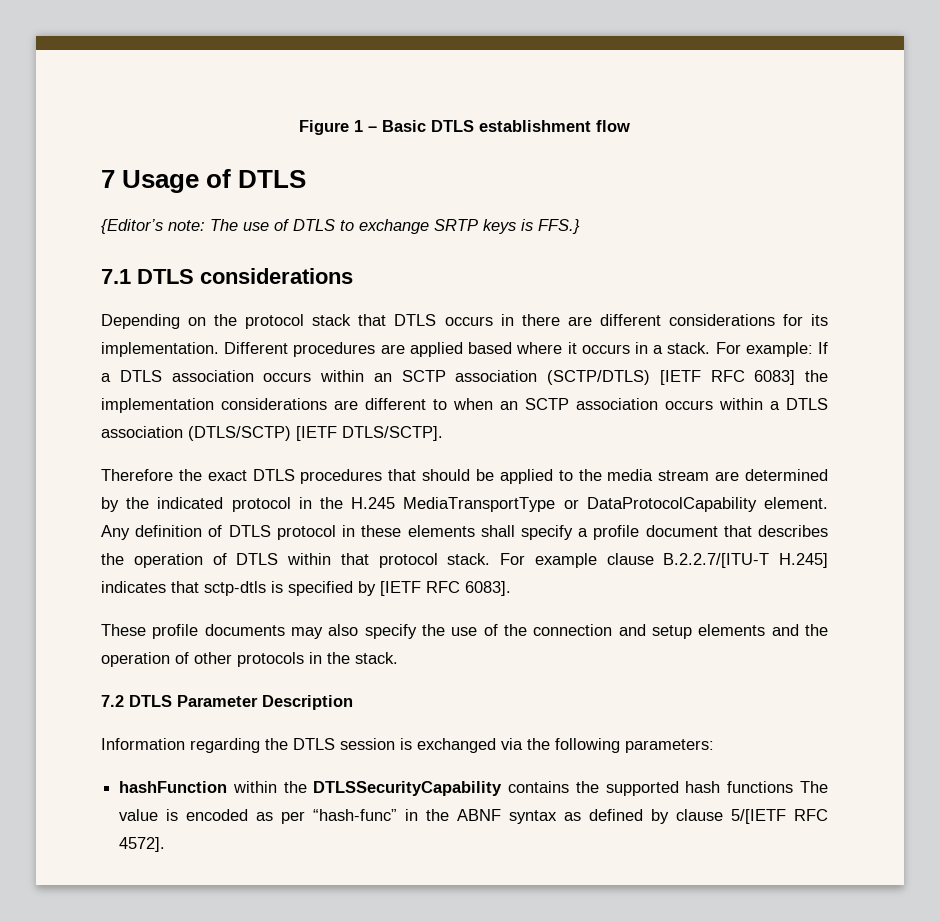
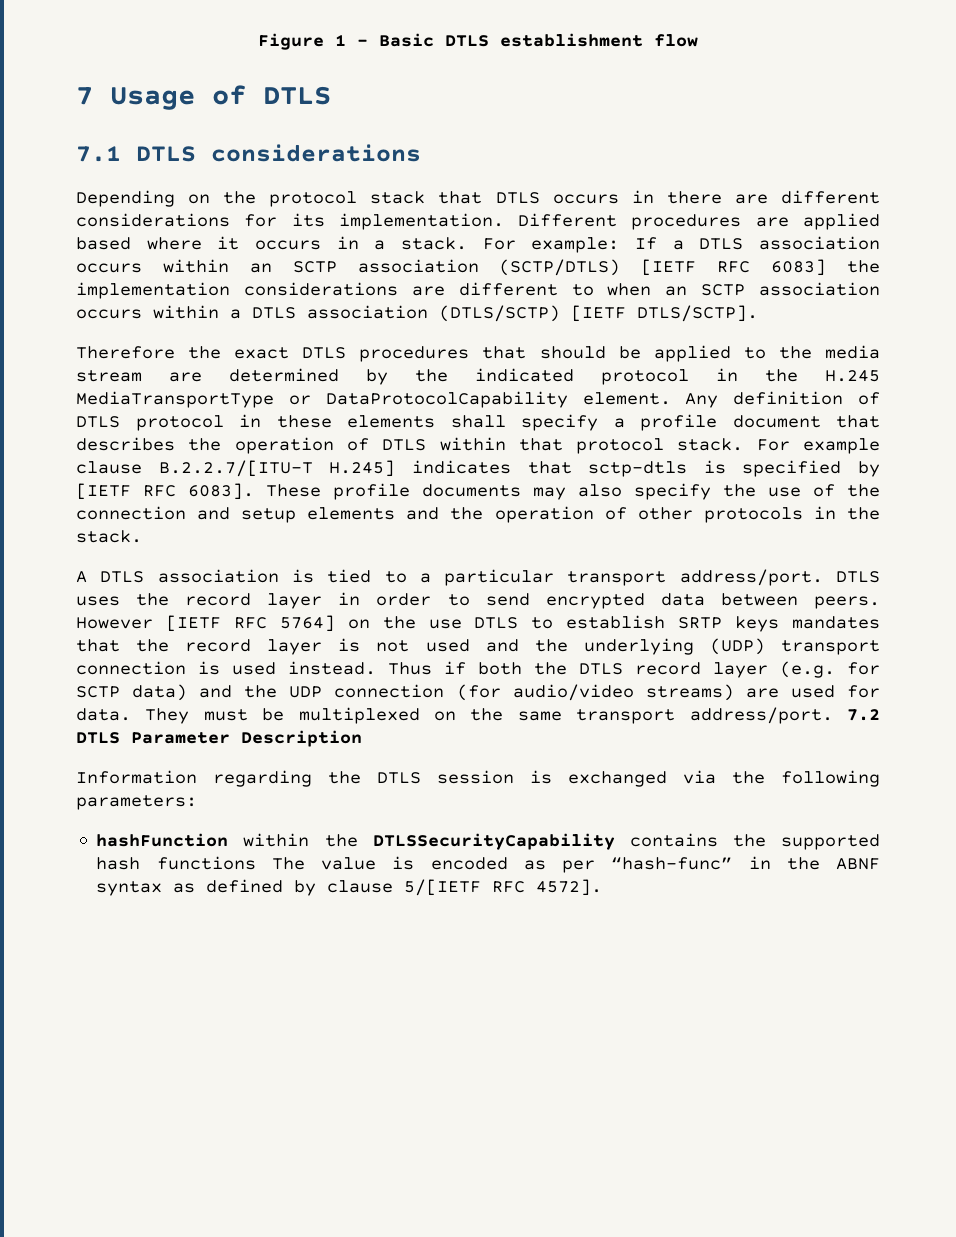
[101,219,580,234] // {Editor’s note: The use of DTLS to exchange SRTP keys is FFS.} -> (331, 95) none
(511, 588) // -> (254, 491) none
(398, 658) none -> [76,569,880,586] [76,592,880,609] [76,615,880,632] [76,638,880,655] [76,661,880,678] [76,684,880,701] [76,707,833,724] A DTLS association is tied to a particular transport address/port. DTLS uses the record layer in order to send encrypted data between peers. However [IETF RFC 5764] on the use DTLS to establish SRTP keys mandates that the record layer is not used and the underlying (UDP) transport connection is used instead. Thus if both the DTLS record layer (e.g. for SCTP data) and the UDP connection (for audio/video streams) are used for data. They must be multiplexed on the same transport address/port.

